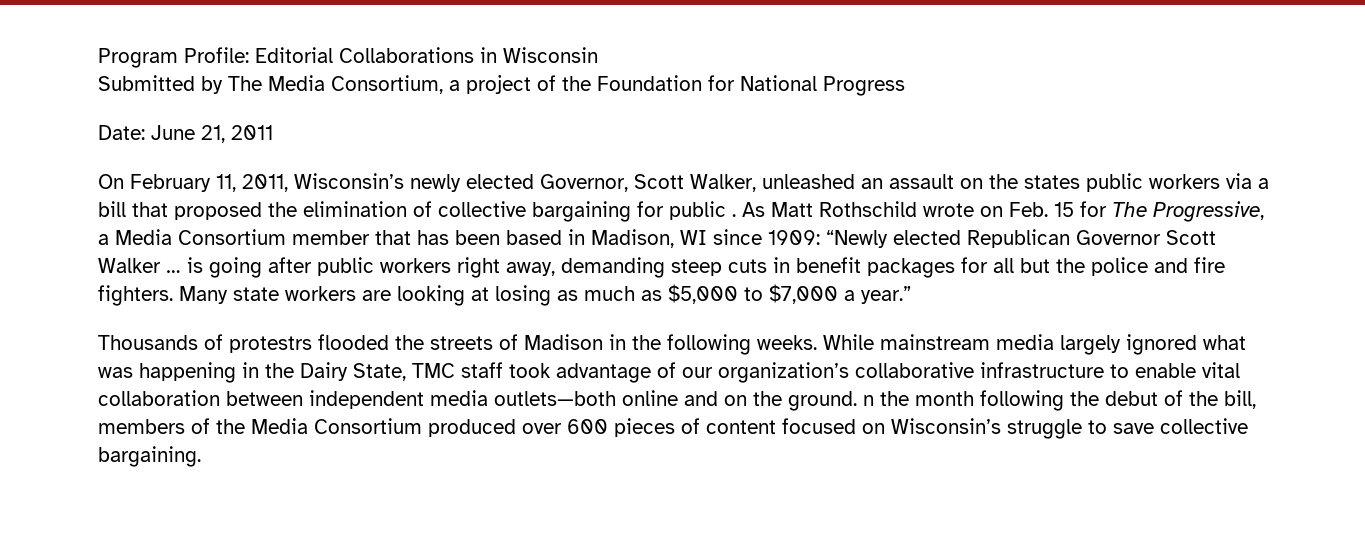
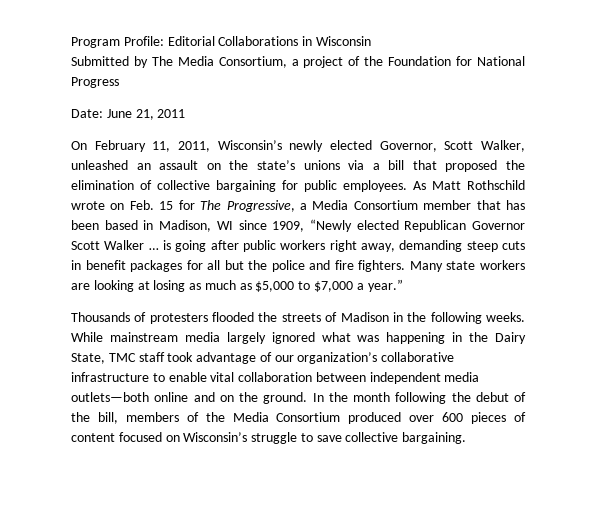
[1024,173,1220,192] states public workers -> [256,160,340,170] state’s unions
[732,214,736,217] . -> [343,180,407,192] employees.
[768,230,820,245] 1909: -> [272,221,305,232] 1909,
[229,336,312,353] protestrs -> [149,313,208,324] protesters
[863,395,874,406] n -> [312,393,324,402] In

